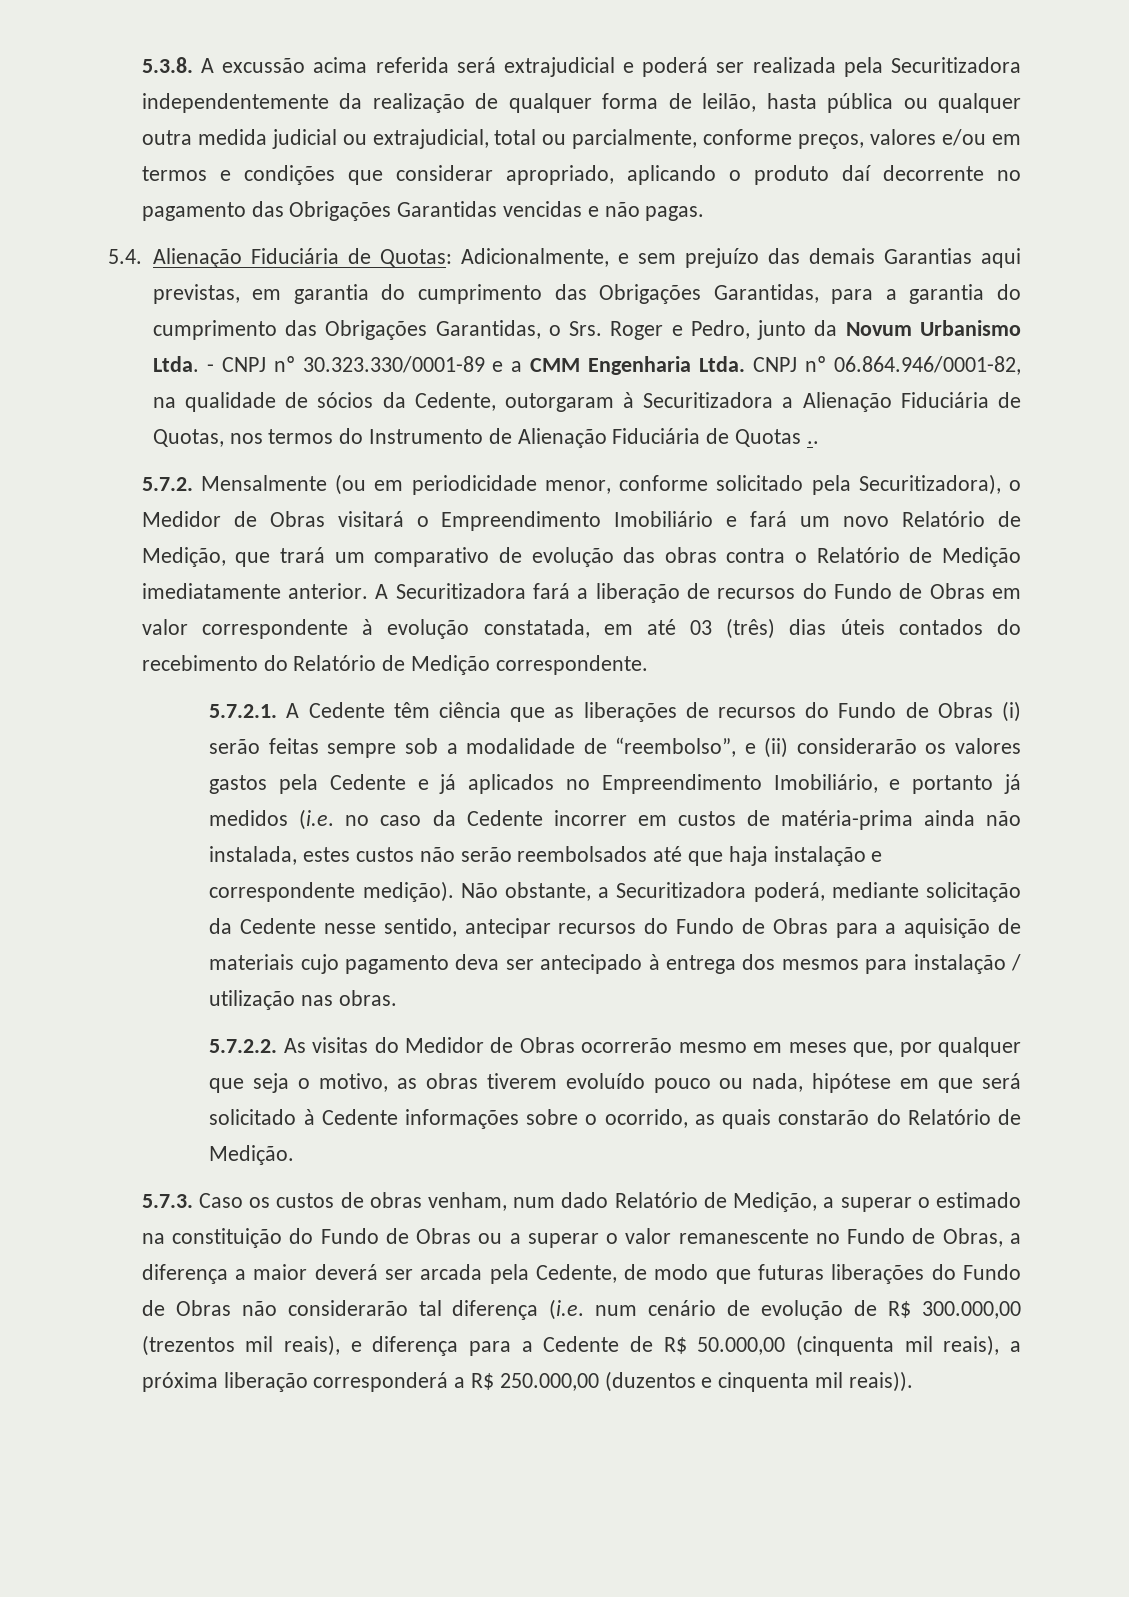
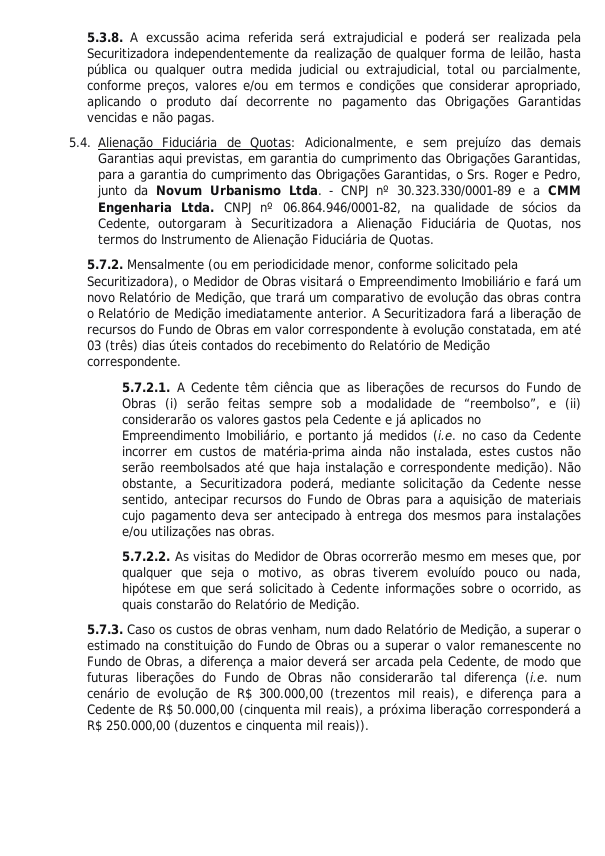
[734,429,819,447] Quotas .. -> [388,234,434,246] Quotas.
[913,954,1021,974] [209,990,296,1010] instalação / utilização -> [517,509,581,523] [122,525,212,539] instalações e/ou utilizações

